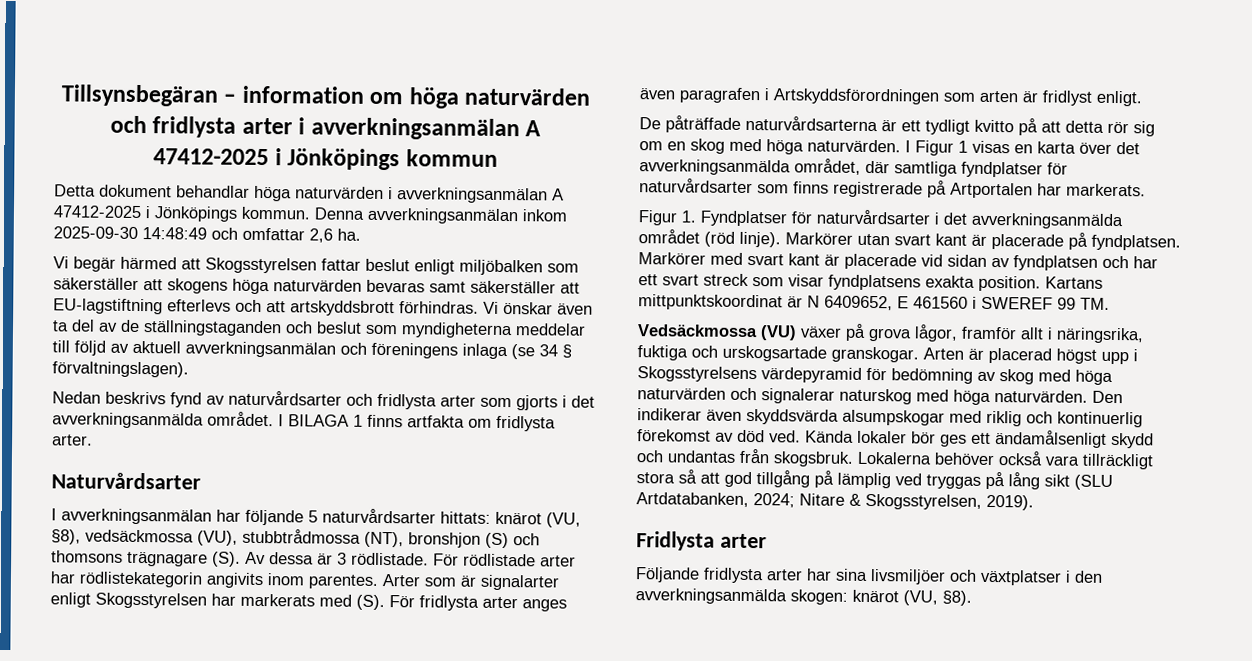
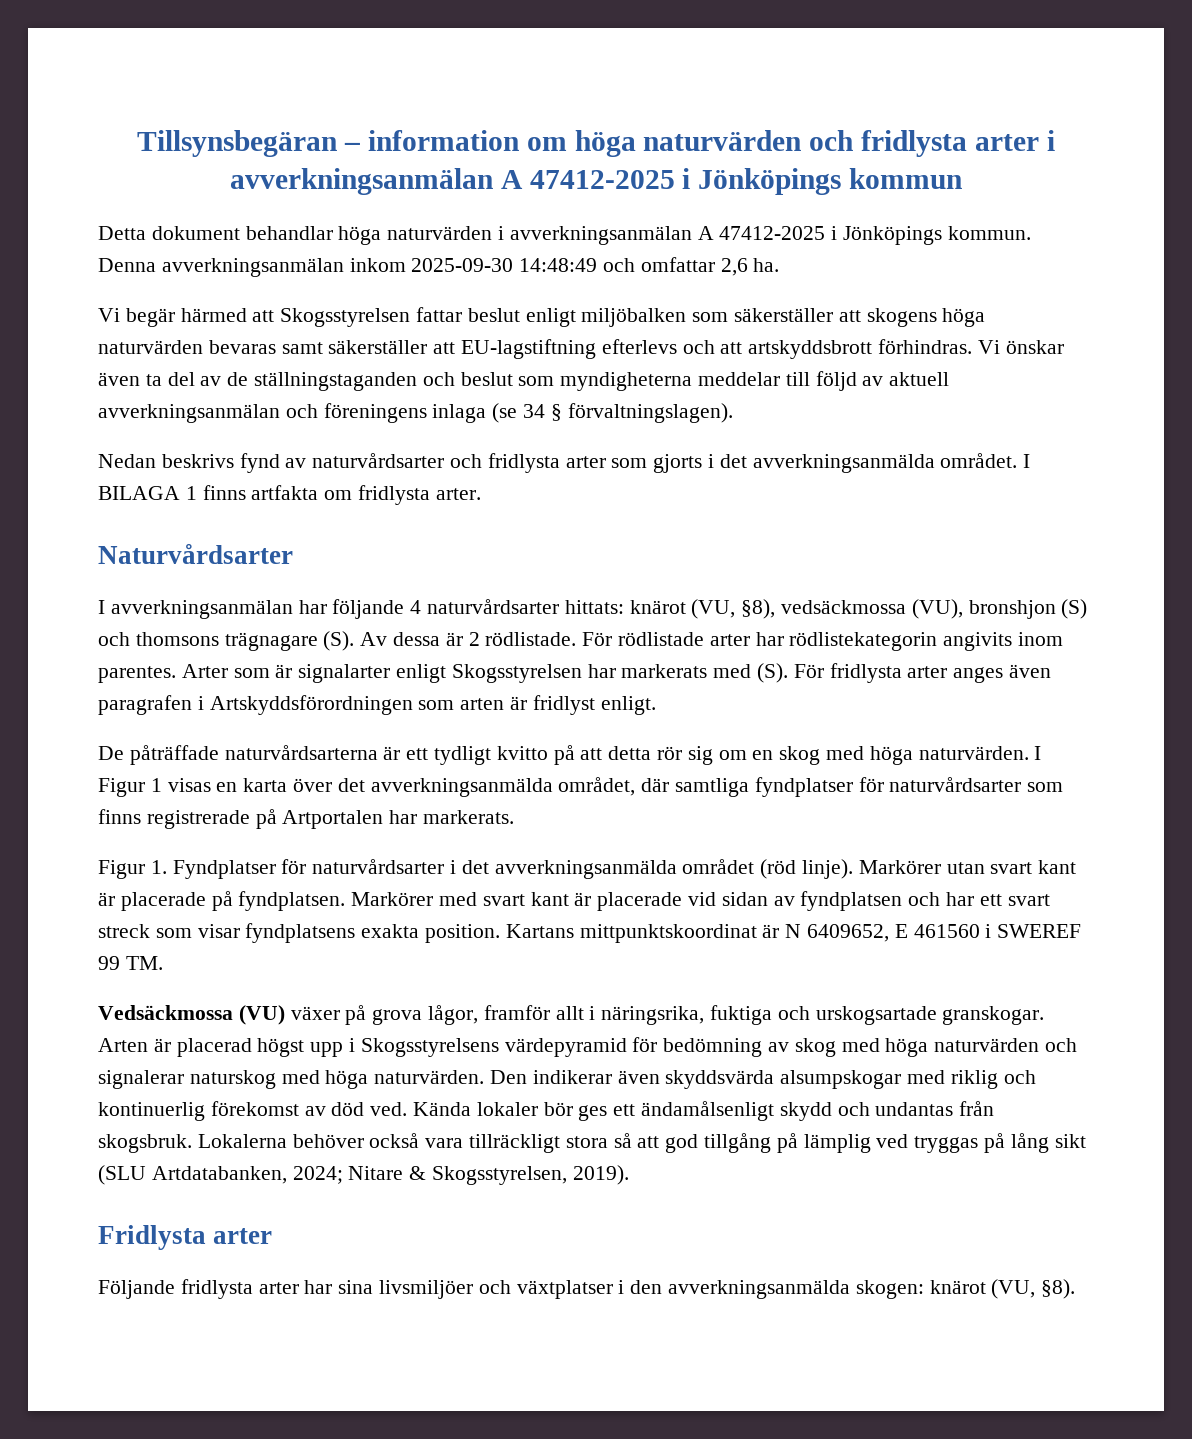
[308,510,318,523] 5 -> [410,600,422,614] 4
[242,528,404,548] stubbtrådmossa (NT), -> (963, 609) none
[337,552,347,565] 3 -> [468,632,480,646] 2

